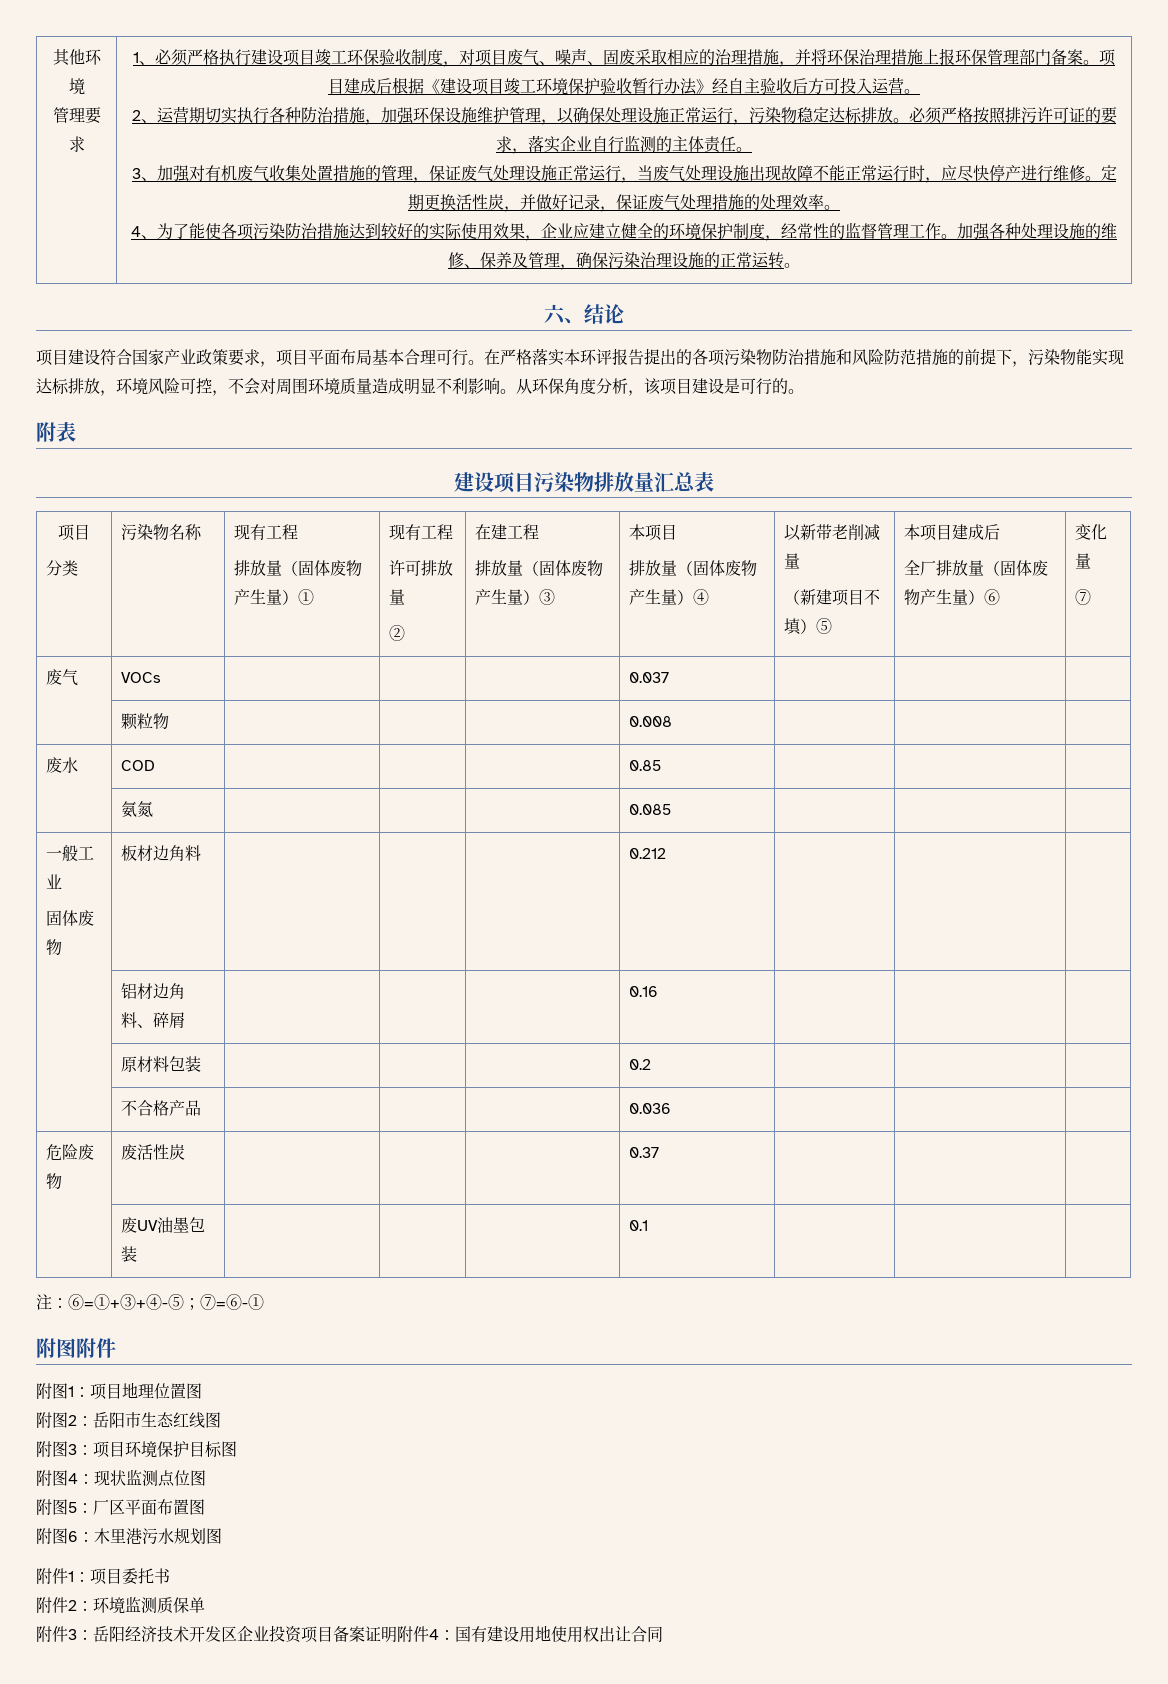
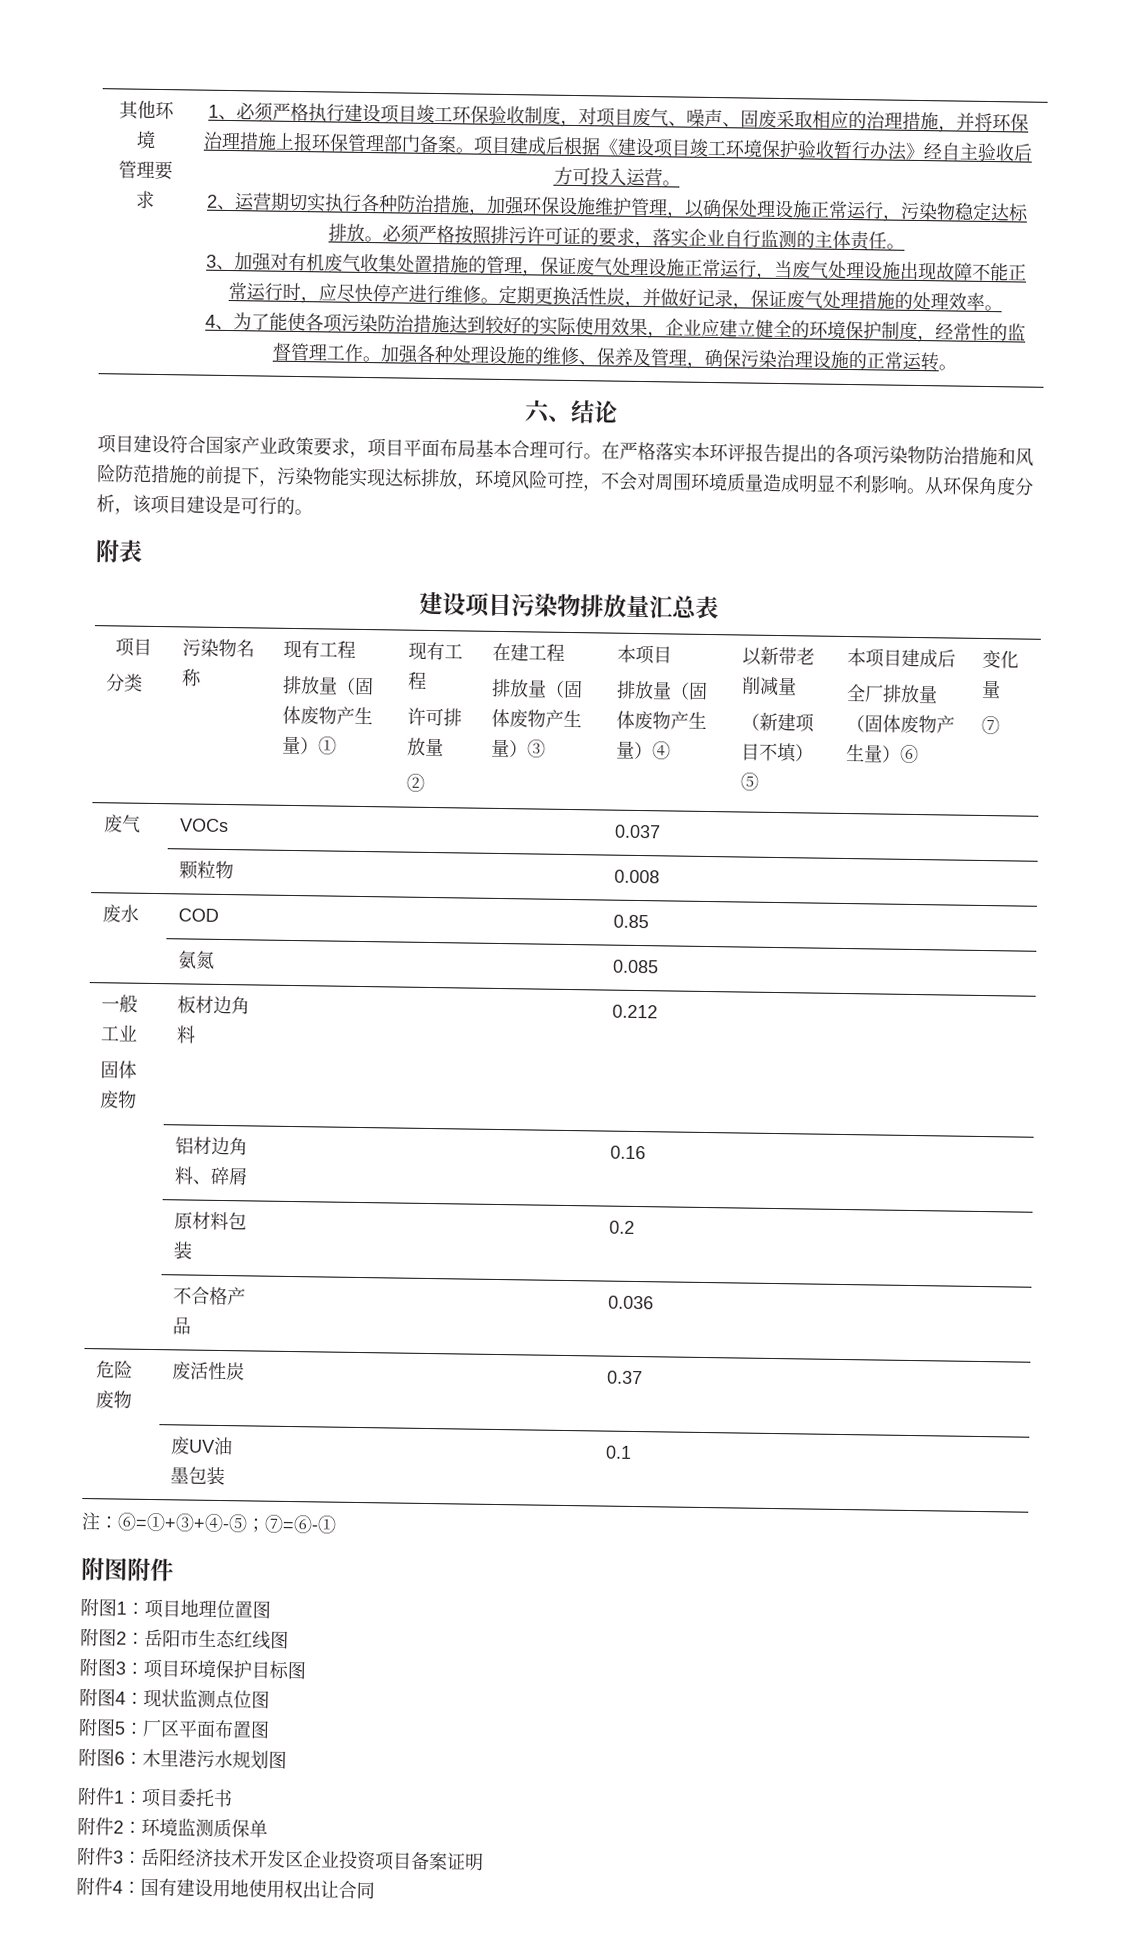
(397, 1634) none -> (484, 1861) //

